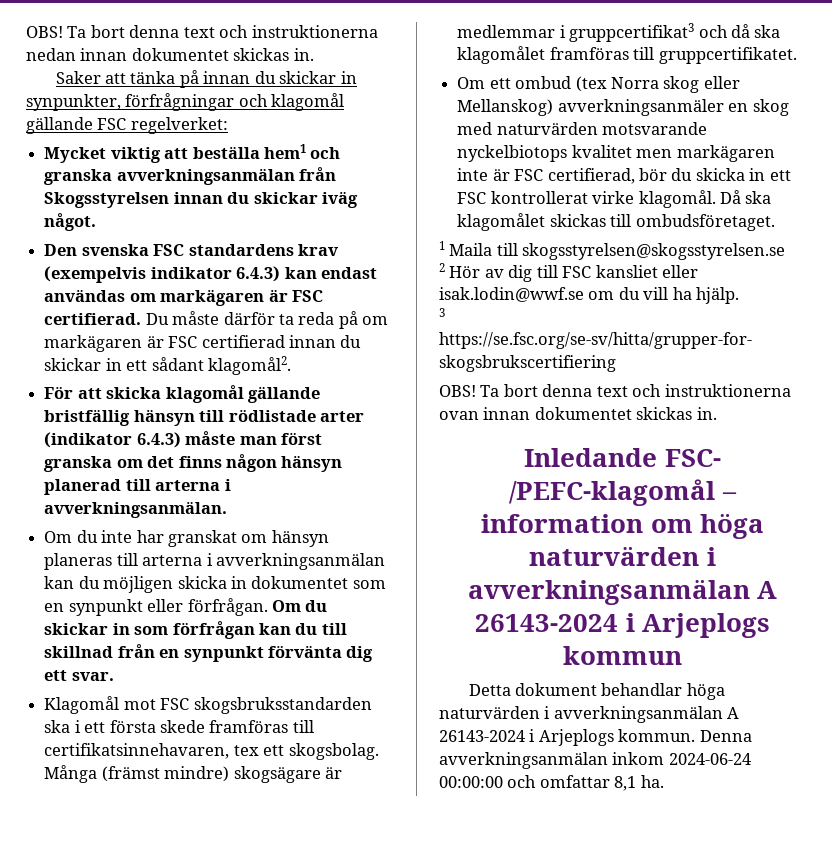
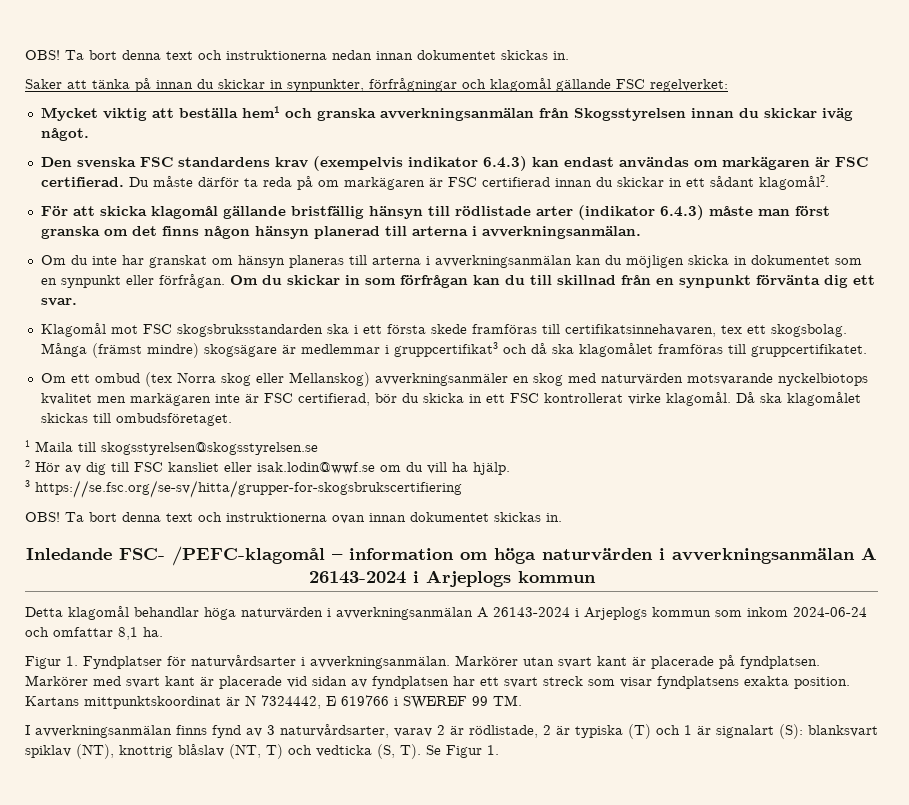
[514,683,597,696] dokument -> [68,606,129,620] klagomål
[618,729,752,742] [439,752,608,769] kommun. Denna avverkningsanmälan -> [652,607,742,617] kommun som
[439,776,503,788] 00:00:00 -> (867, 612) none
(664, 781) none -> [25,655,820,669] [25,675,850,689] [25,695,522,709] [25,724,878,739] [25,744,499,759] // Figur 1. Fyndplatser för naturvårdsarter i avverkningsanmälan. Markörer utan svart kant är placerade på fyndplatsen. Markörer med svart kant är placerade vid sidan av fyndplatsen har ett svart streck som visar fyndplatsens exakta position. Kartans mittpunktskoordinat är N 7324442, E 619766 i SWEREF 99 TM. // I avverkningsanmälan finns fynd av 3 naturvårdsarter, varav 2 är rödlistade, 2 är typiska (T) och 1 är signalart (S): blanksvart spiklav (NT), knottrig blåslav (NT, T) och vedticka (S, T). Se Figur 1.

